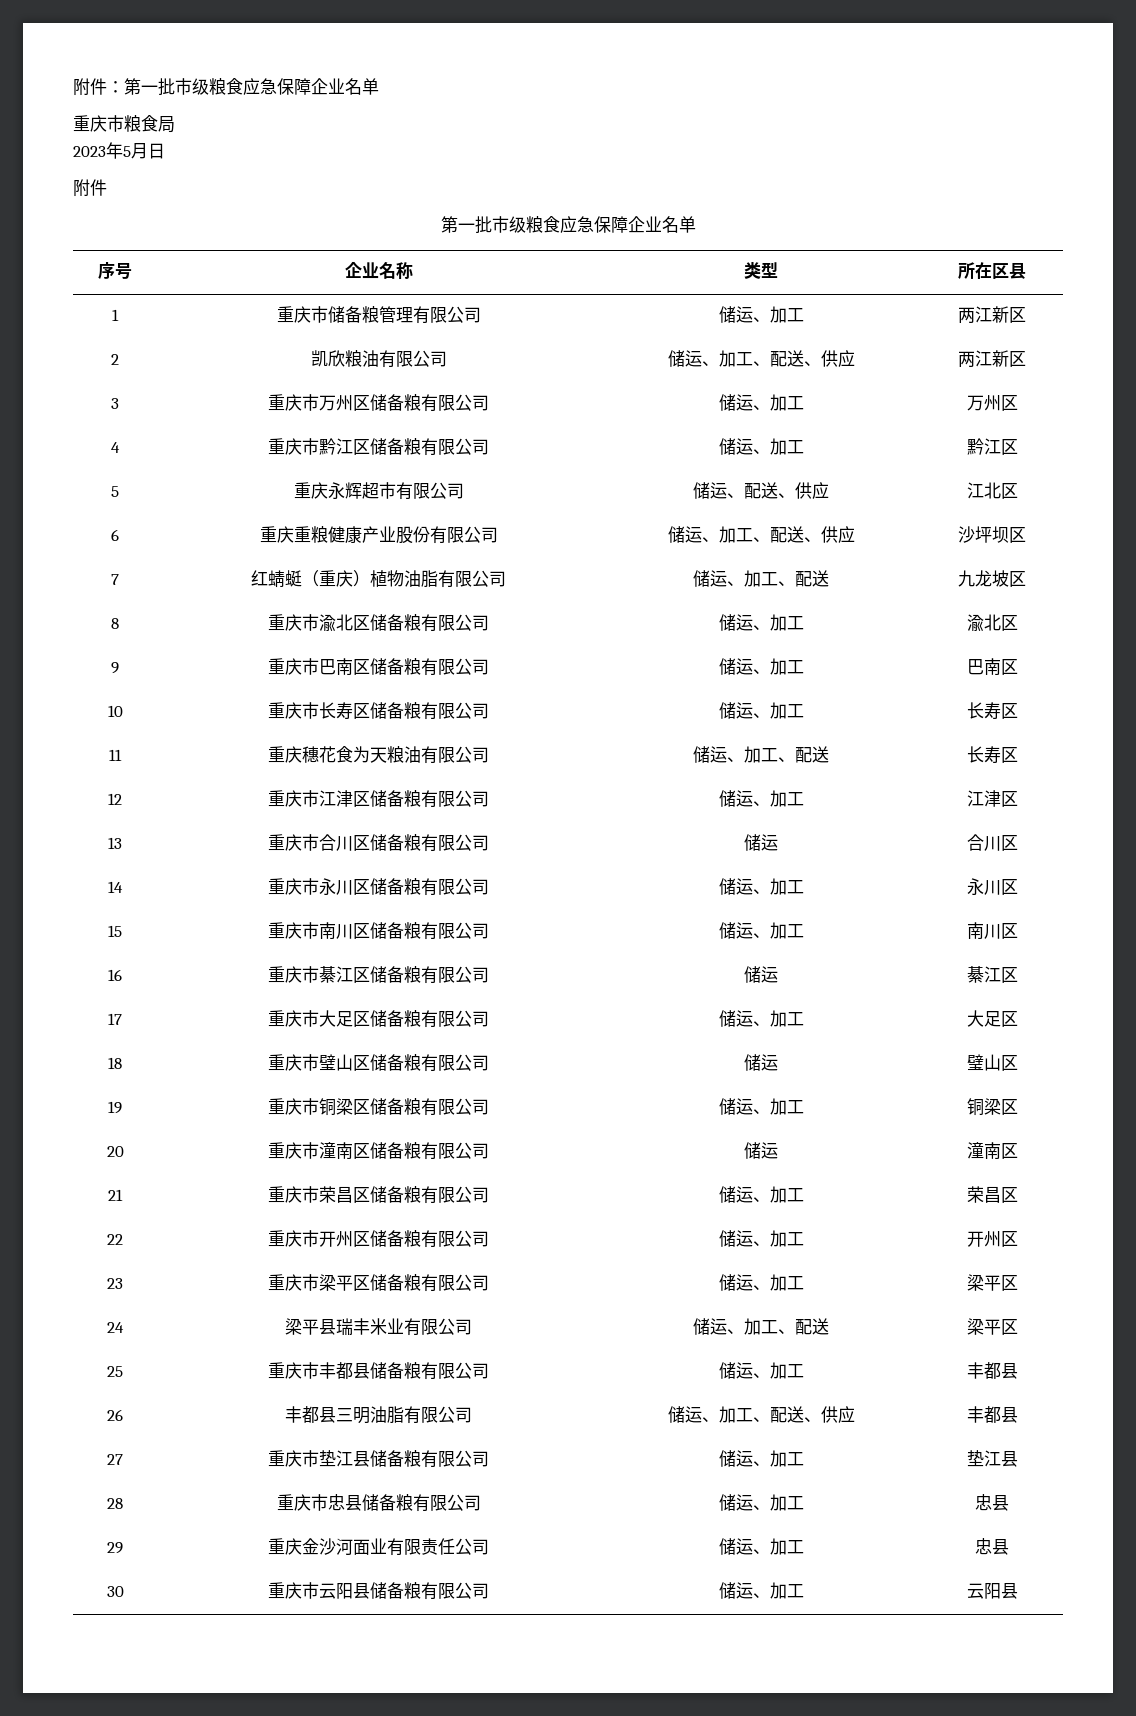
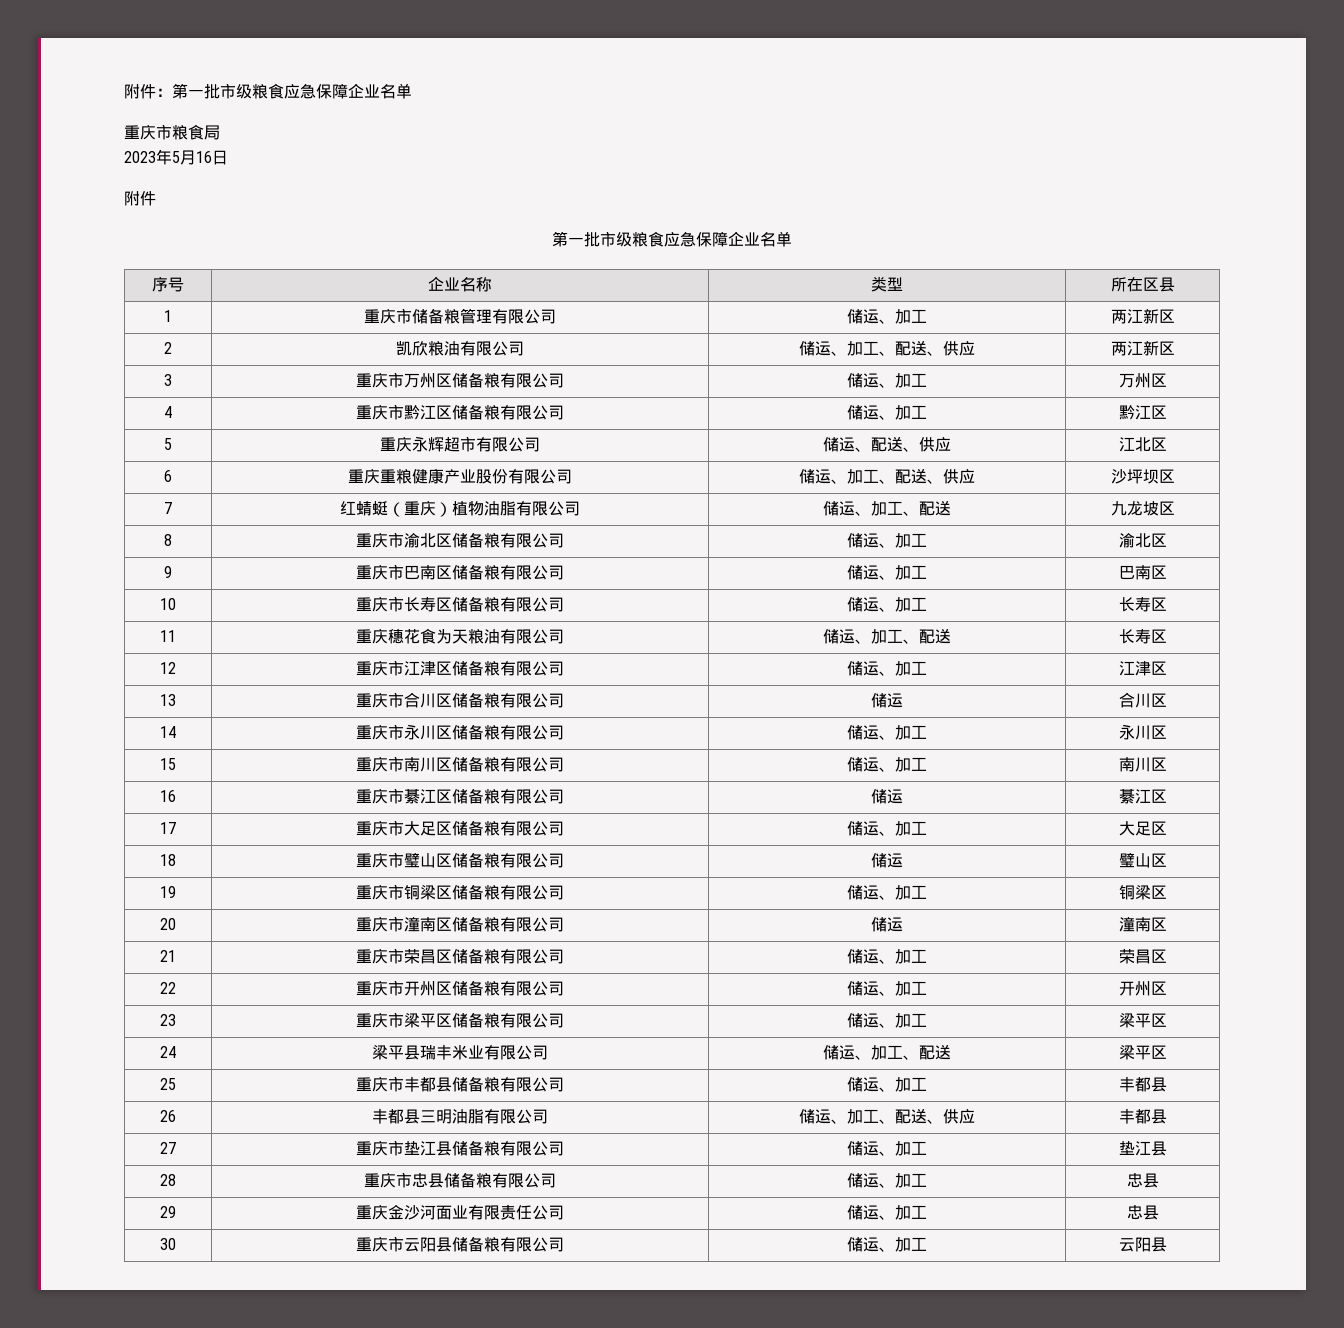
(148, 151) none -> [196,151,212,163] 16

